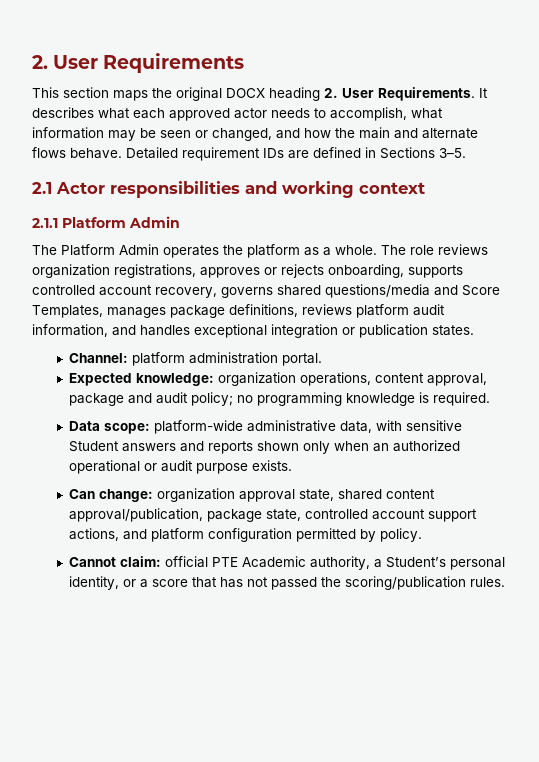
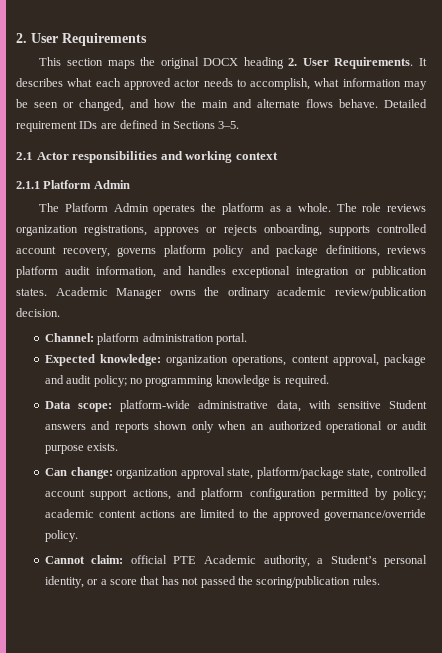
[277,284,500,298] [32,305,166,318] shared questions/media and Score Templates, manages -> [163,245,270,257] platform policy and
(474, 330) none -> [55,287,427,299] [16,308,60,317] Academic Manager owns the ordinary academic review/publication decision.
[337,489,435,500] [68,508,262,522] shared content approval/publication, package -> [256,467,344,479] platform/package
(376, 535) none -> [392,488,426,500] [44,509,426,521] policy; academic content actions are limited to the approved governance/override

